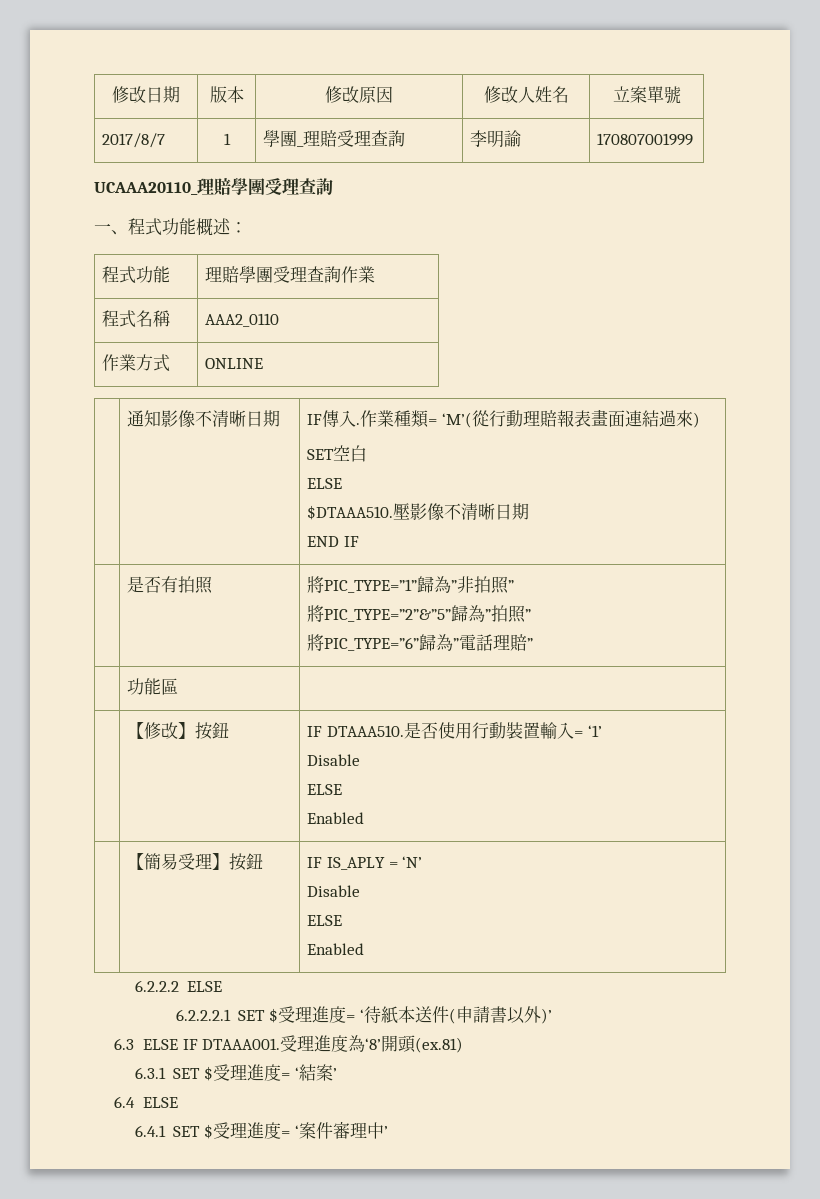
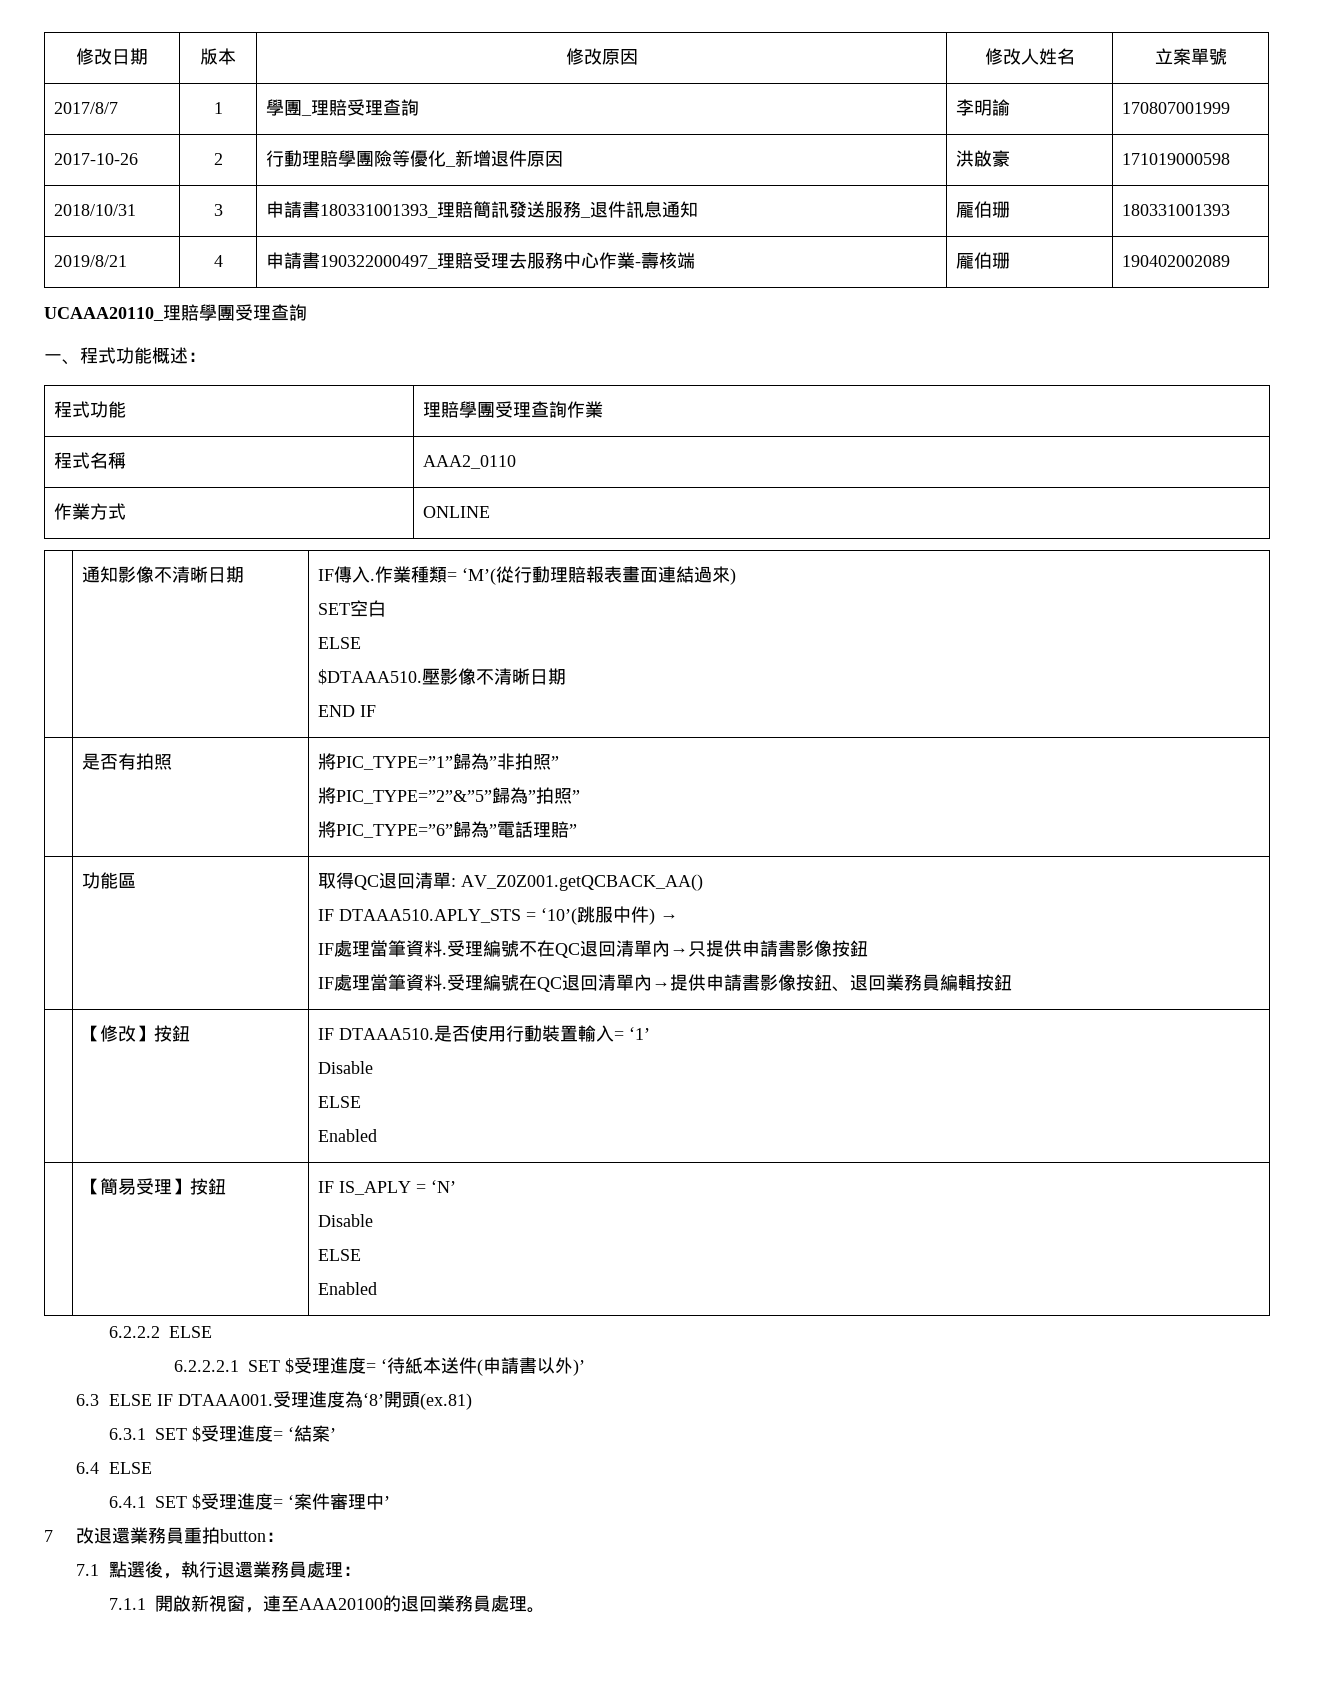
(694, 139) none -> [53,153,138,165] [213,153,223,165] [265,150,563,167] [955,150,1010,167] [1121,153,1230,165] [53,204,136,216] [213,204,223,216] [265,201,698,218] [955,201,1010,218] [1121,204,1230,216] [53,255,127,267] [213,255,223,267] [265,252,695,269] [955,252,1010,269] [1121,255,1230,267] // 2017-10-26 | 2 | 行動理賠學團險等優化_新增退件原因 | 洪啟豪 | 171019000598 // 2018/10/31 | 3 | 申請書180331001393_理賠簡訊發送服務_退件訊息通知 | 龎伯珊 | 180331001393 // 2019/8/21 | 4 | 申請書190322000497_理賠受理去服務中心作業-壽核端 | 龎伯珊 | 190402002089
(179, 686) none -> [317,872,703,891] [317,906,678,925] [317,940,868,958] [317,974,1012,992] 取得QC退回清單: AV_Z0Z001.getQCBACK_AA() // IF DTAAA510.APLY_STS = ‘10’(跳服中件) → // IF處理當筆資料.受理編號不在QC退回清單內→只提供申請書影像按鈕 // IF處理當筆資料.受理編號在QC退回清單內→提供申請書影像按鈕、退回業務員編輯按鈕
(388, 1131) none -> [44,1527,285,1544] [76,1561,361,1579] [108,1595,545,1613] // 7改退還業務員重拍button： // 7.1點選後，執行退還業務員處理： // 7.1.1開啟新視窗，連至AAA20100的退回業務員處理。

